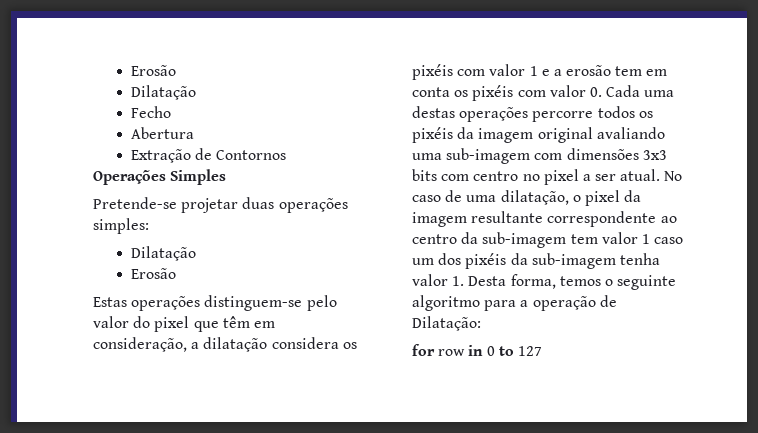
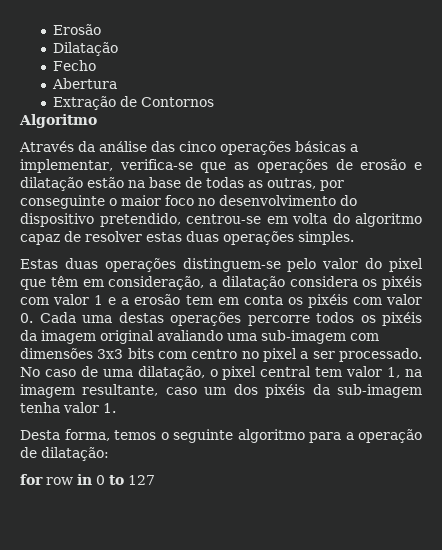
[93,169,227,185] [93,197,348,213] [93,218,149,234] [130,246,196,261] [130,268,176,279] Operações Simples // Pretende-se projetar duas operações simples: // Dilatação // Erosão -> [19,114,97,128] [19,141,358,155] [20,159,422,173] [20,177,344,191] [20,195,357,209] [20,213,422,227] [20,231,354,245] Algoritmo // Através da análise das cinco operações básicas a implementar, verifica-se que as operações de erosão e dilatação estão na base de todas as outras, por conseguinte o maior foco no desenvolvimento do dispositivo pretendido, centrou-se em volta do algoritmo capaz de resolver estas duas operações simples.
(127, 302) none -> [64,258,98,269] duas
[620,169,661,181] atual. -> [338,348,422,362] processado.
[624,190,642,202] [412,211,677,227] [412,232,650,248] da imagem resultante correspondente ao centro da sub-imagem tem valor 1 -> [260,366,423,378] [20,384,159,398] central tem valor 1, na imagem resultante,
(465, 281) none -> (116, 408) //
[412,316,481,331] Dilatação: -> [41,447,109,461] dilatação:

